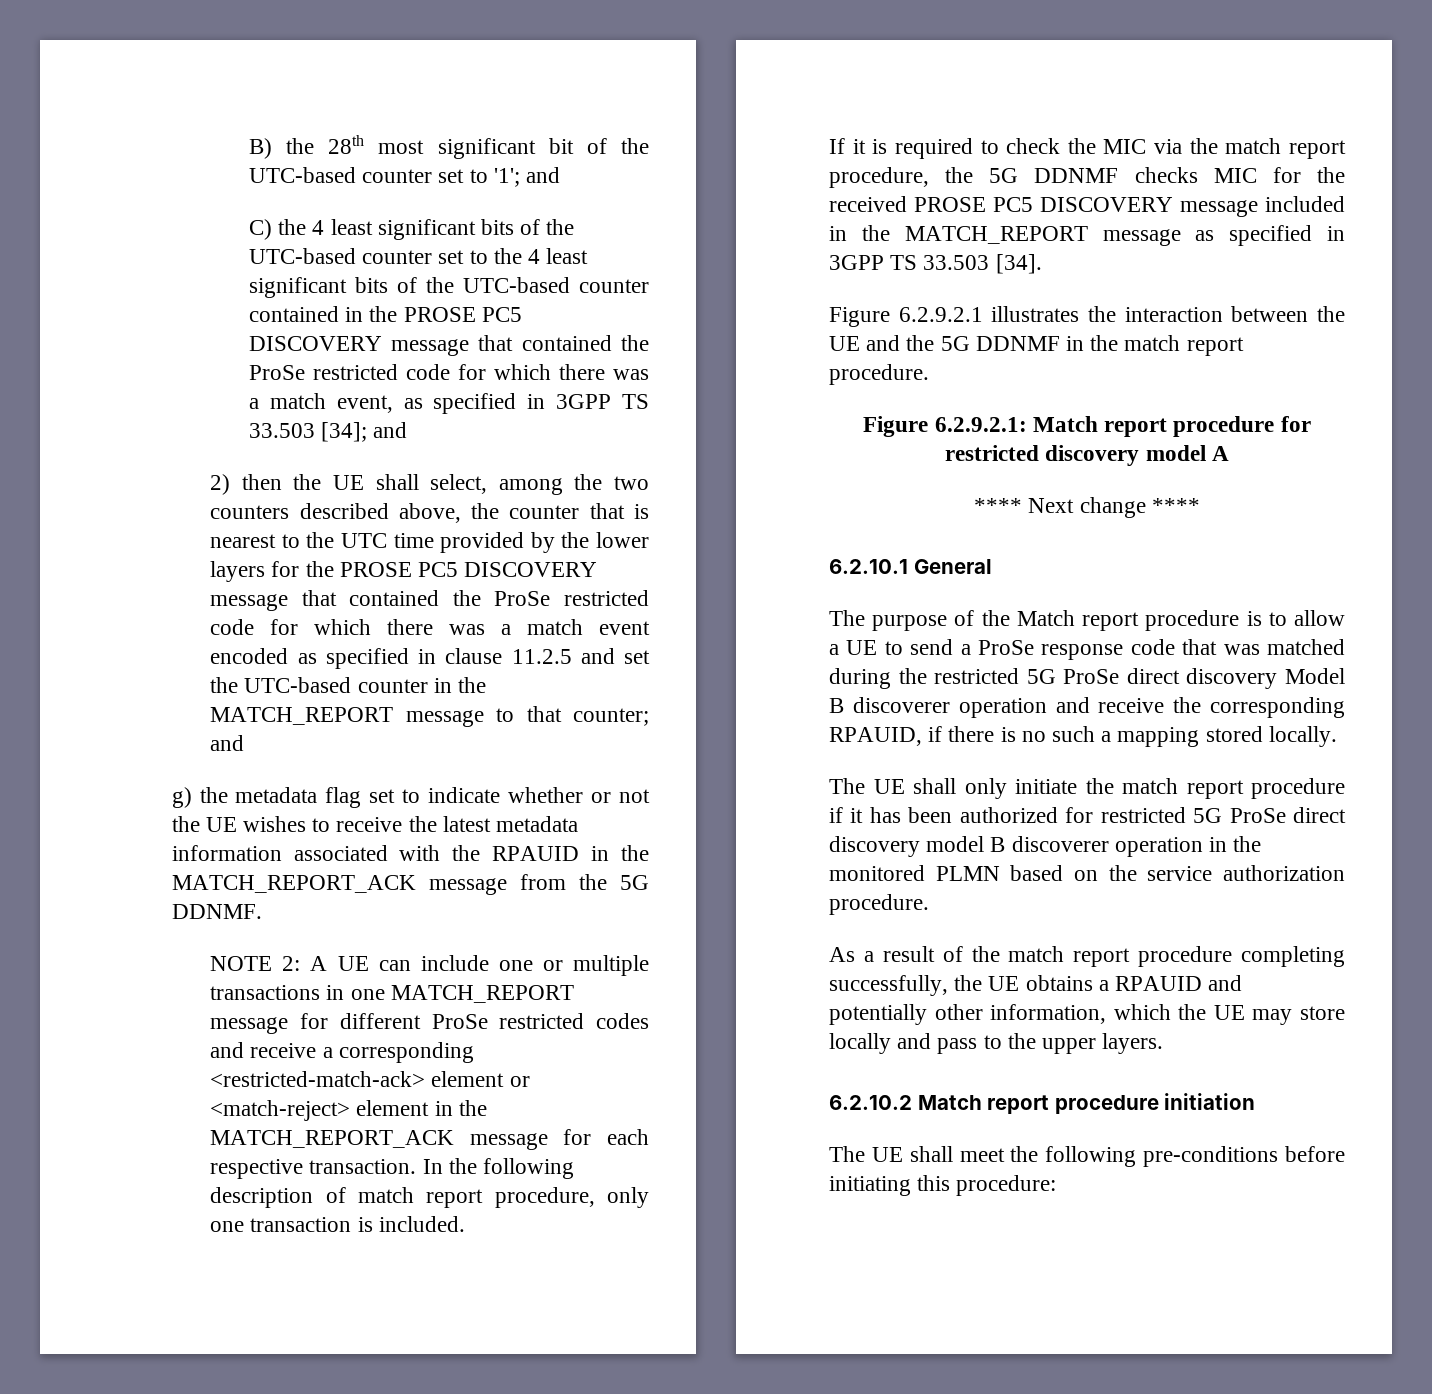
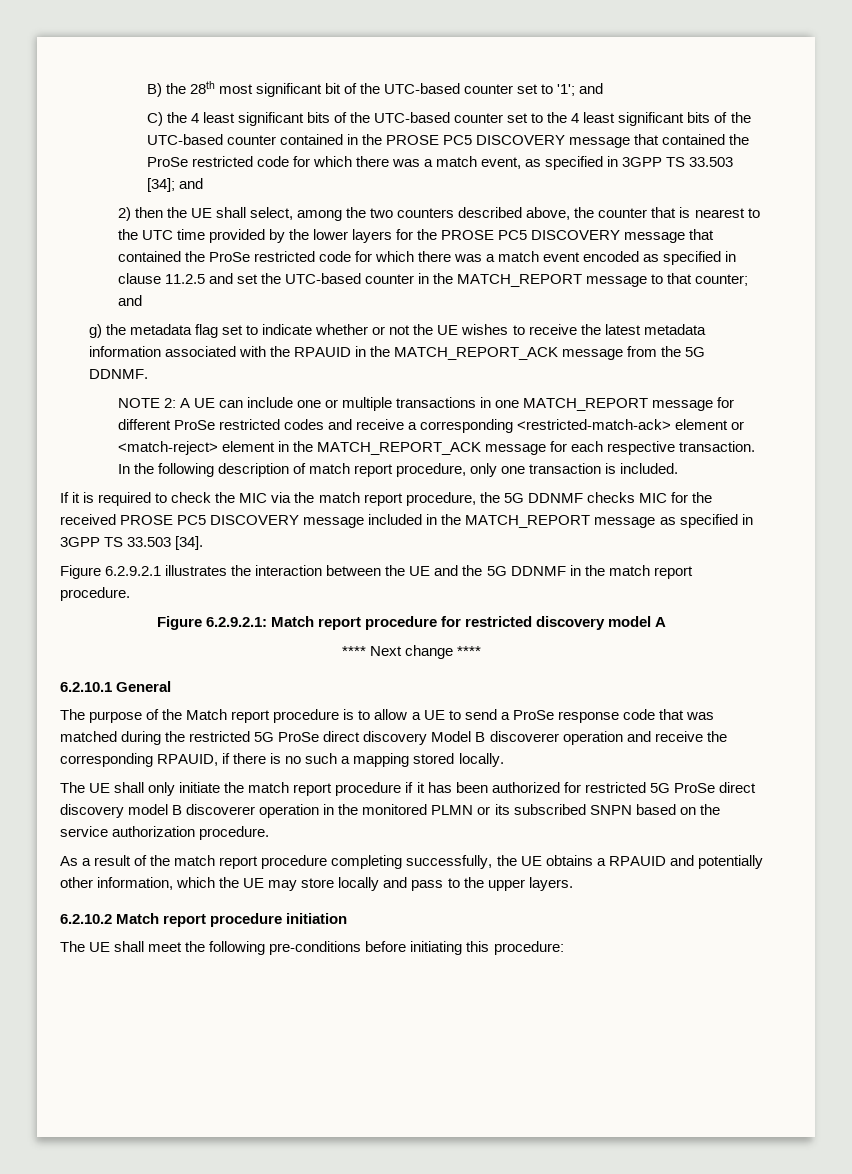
(1000, 873) none -> [477,804,632,815] or its subscribed SNPN

